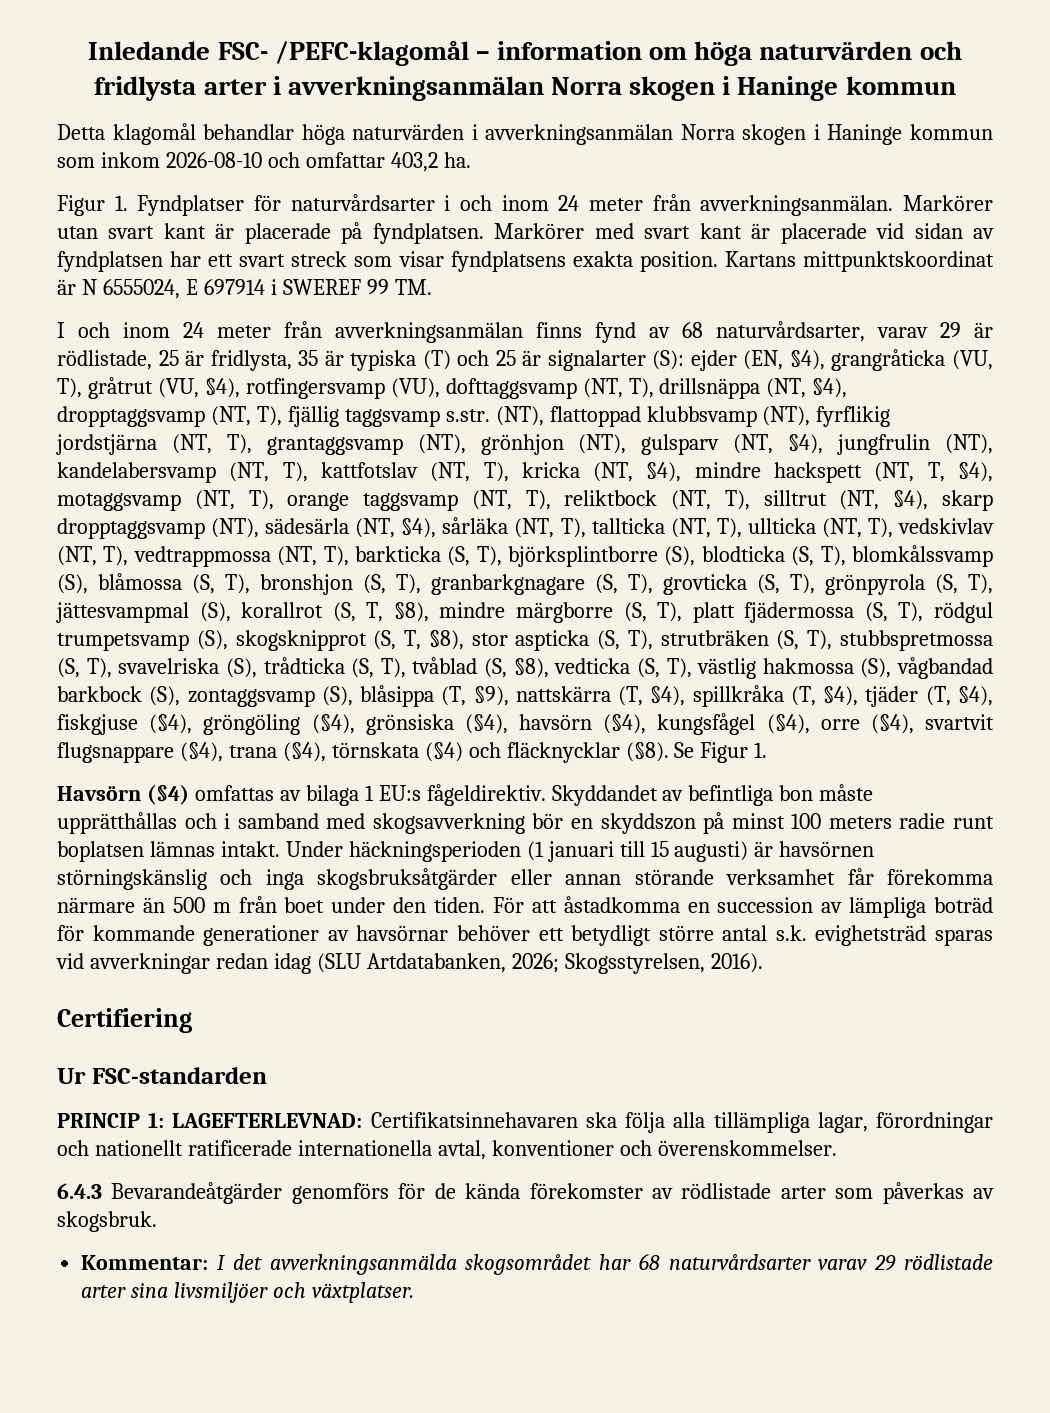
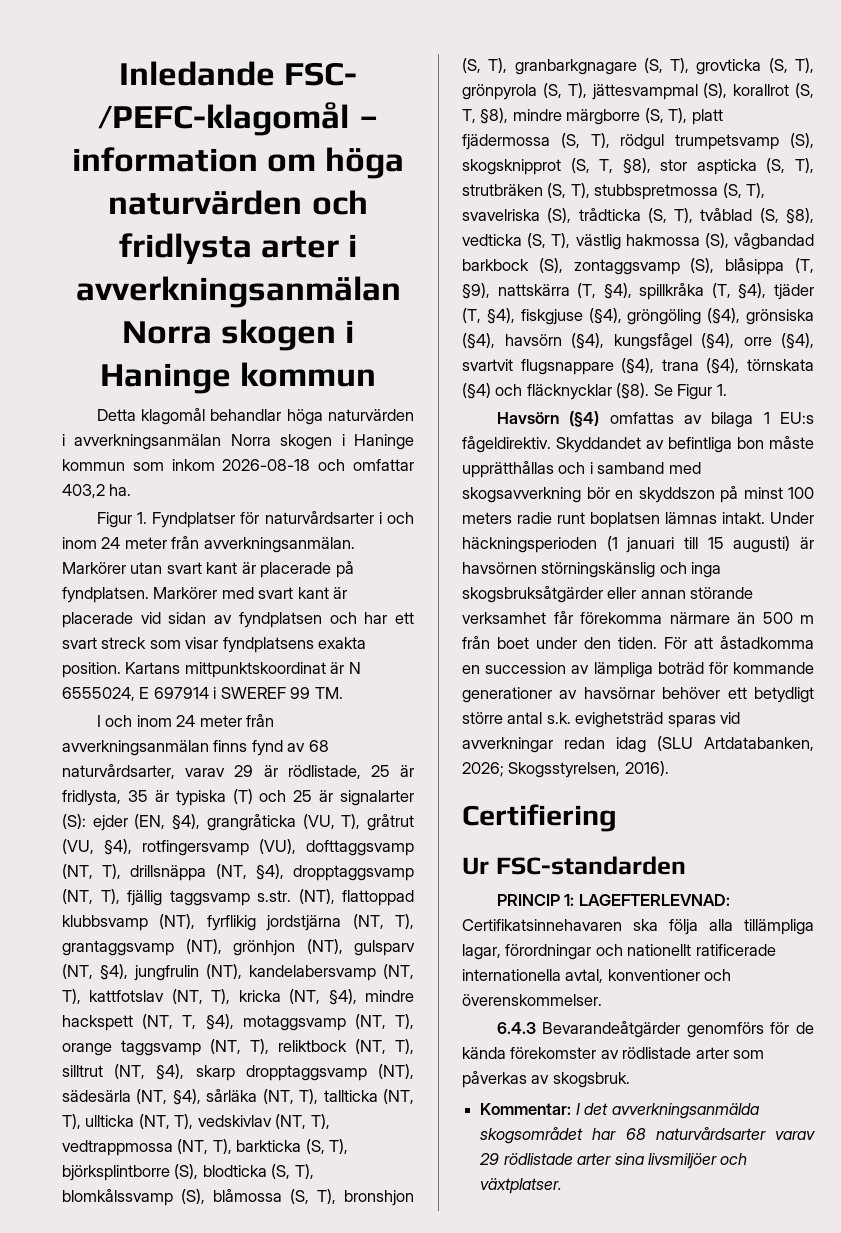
[165,152,262,168] 2026-08-10 -> [222,459,311,471] 2026-08-18
(163, 261) none -> [329,612,357,624] och

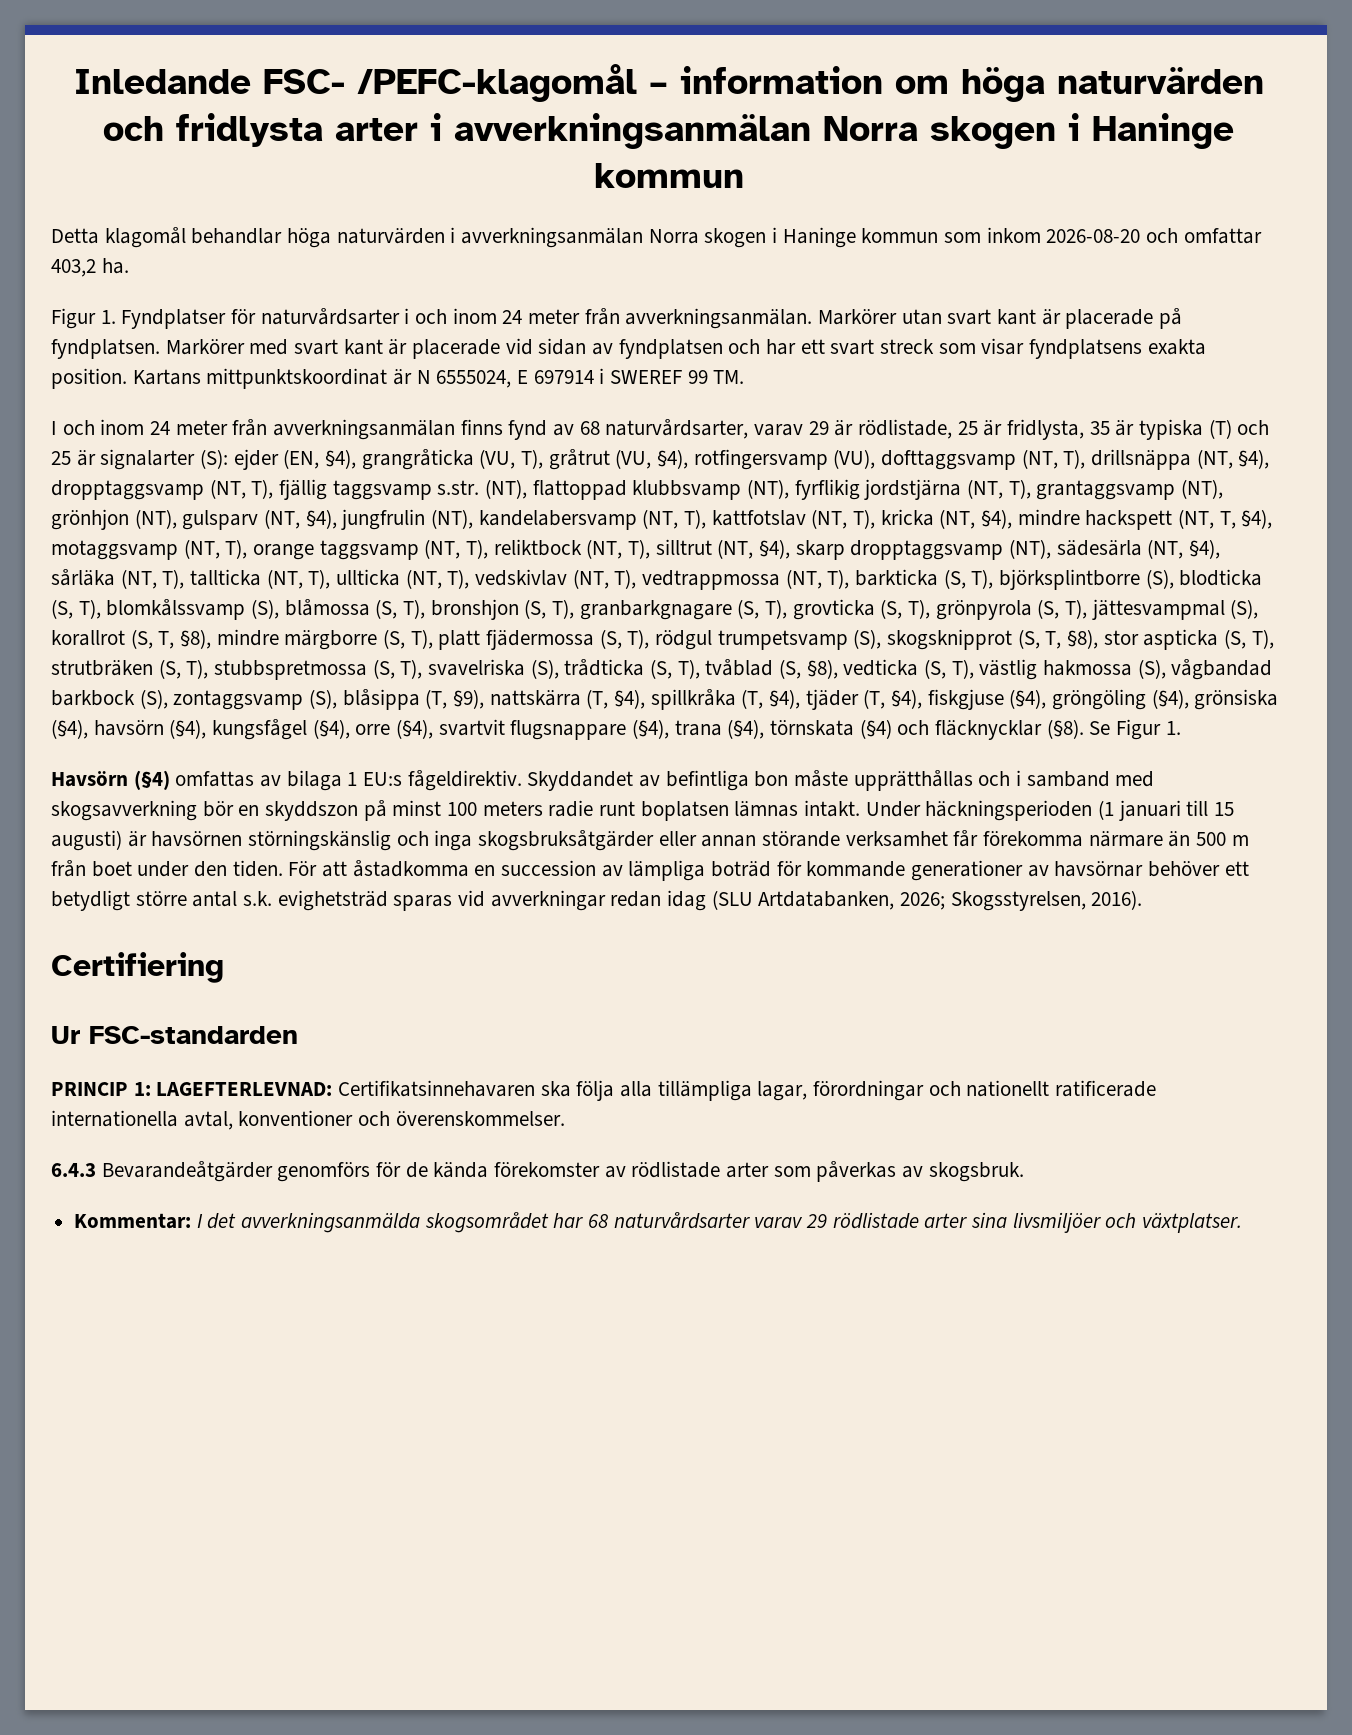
[222,459,311,471] 2026-08-18 -> [1046,229,1141,243] 2026-08-20

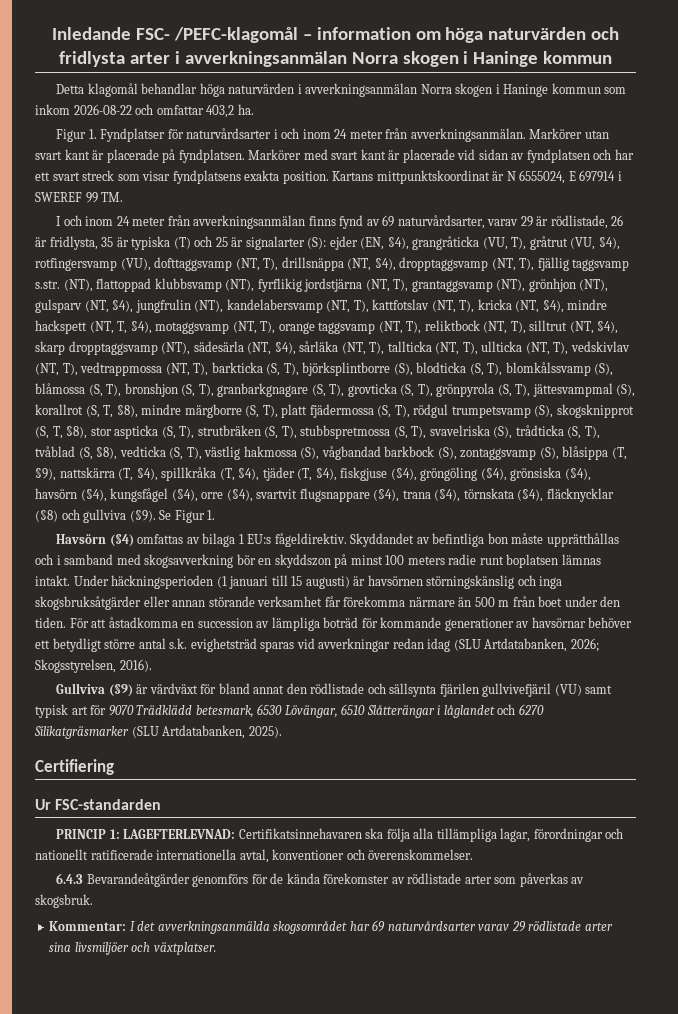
[1046,229,1141,243] 2026-08-20 -> [73,104,132,115] 2026-08-22
[579,421,600,435] 68 -> [382,215,395,227] 69
[957,421,978,435] 25 -> [611,215,624,226] 26
[859,719,1084,740] (§4) och fläcknycklar (§8). -> [517,488,614,502] [35,509,156,523] (§4), fläcknycklar (§8) och gullviva (§9).
(1143, 900) none -> [56,683,613,697] [35,704,544,718] [34,725,282,739] // Gullviva (§9) är värdväxt för bland annat den rödlistade och sällsynta fjärilen gullvivefjäril (VU) samt typisk art för 9070 Trädklädd betesmark, 6530 Lövängar, 6510 Slåtterängar i låglandet och 6270 Silikatgräsmarker (SLU Artdatabanken, 2025).
[588,1214,609,1228] 68 -> [372,920,386,932] 69

